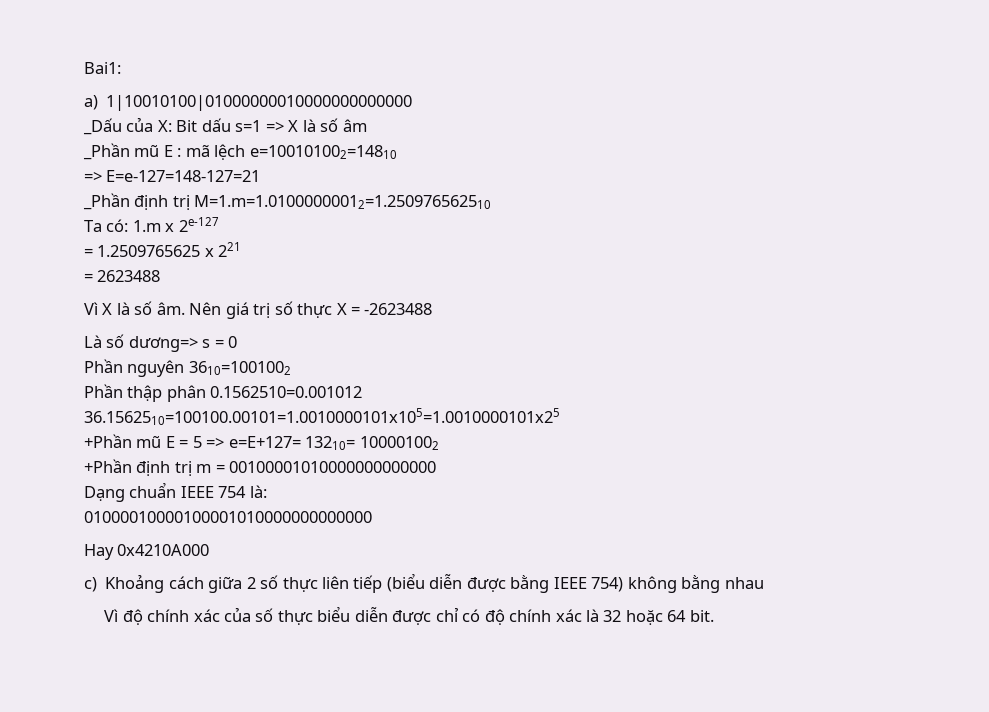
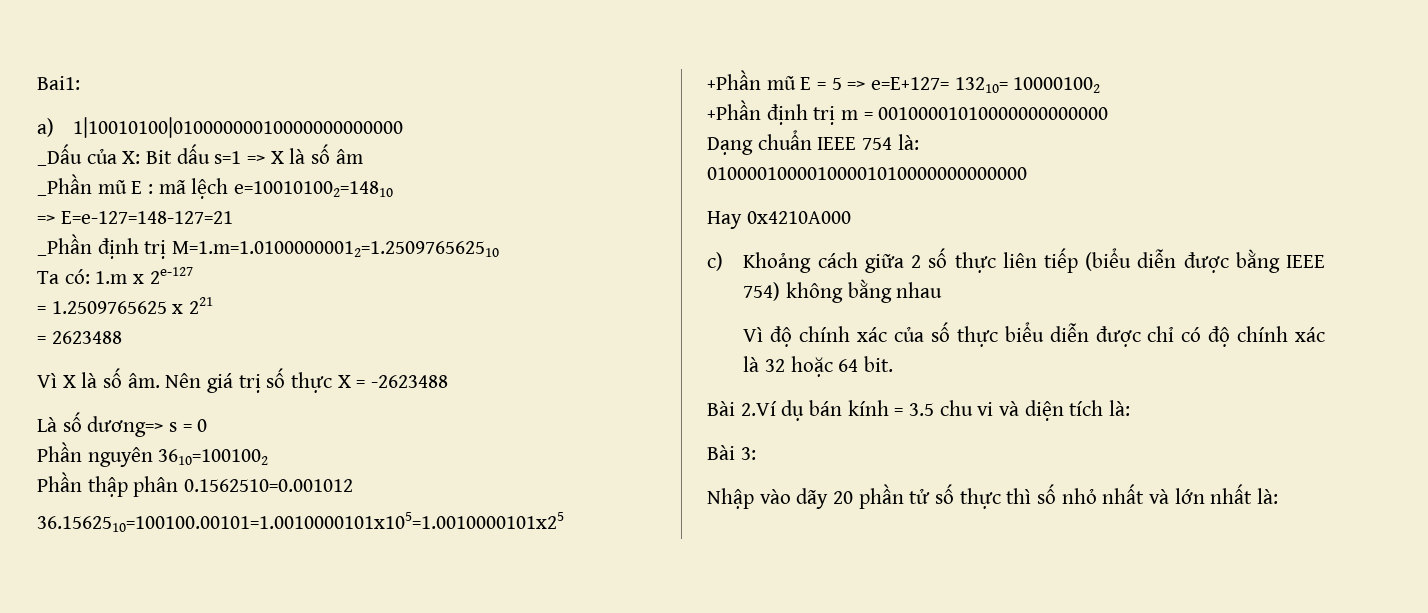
(714, 616) none -> [707,400,1131,421] [707,445,756,460] [707,484,1279,509] // Bài 2.Ví dụ bán kính = 3.5 chu vi và diện tích là: // Bài 3: // Nhập vào dãy 20 phần tử số thực thì số nhỏ nhất và lớn nhất là:

